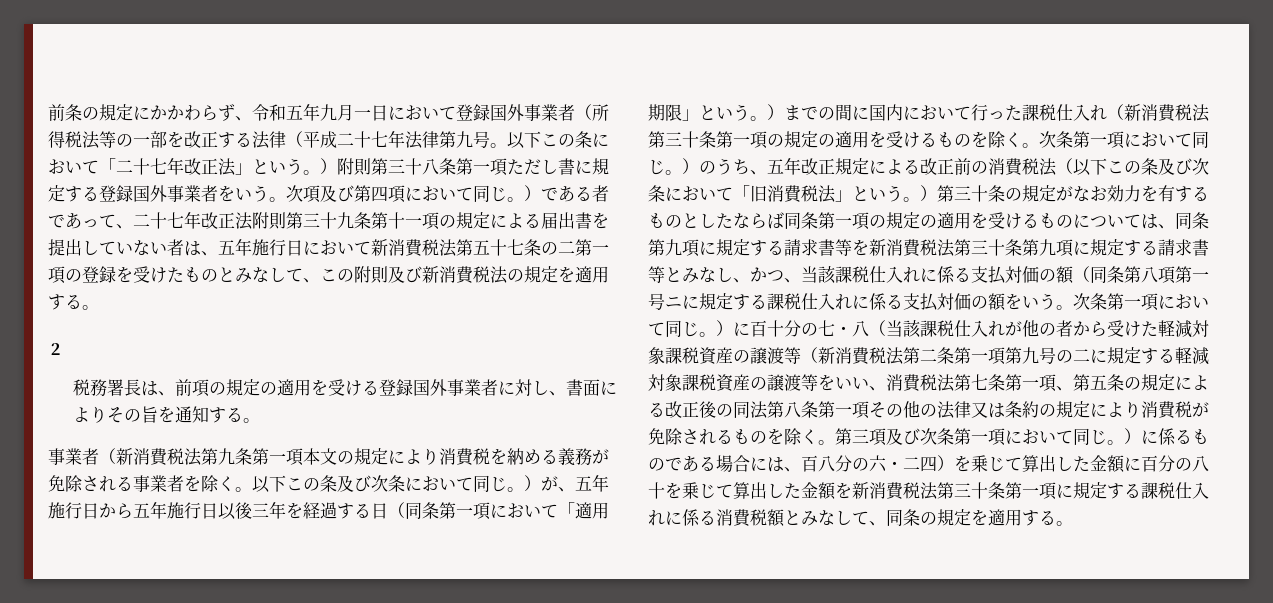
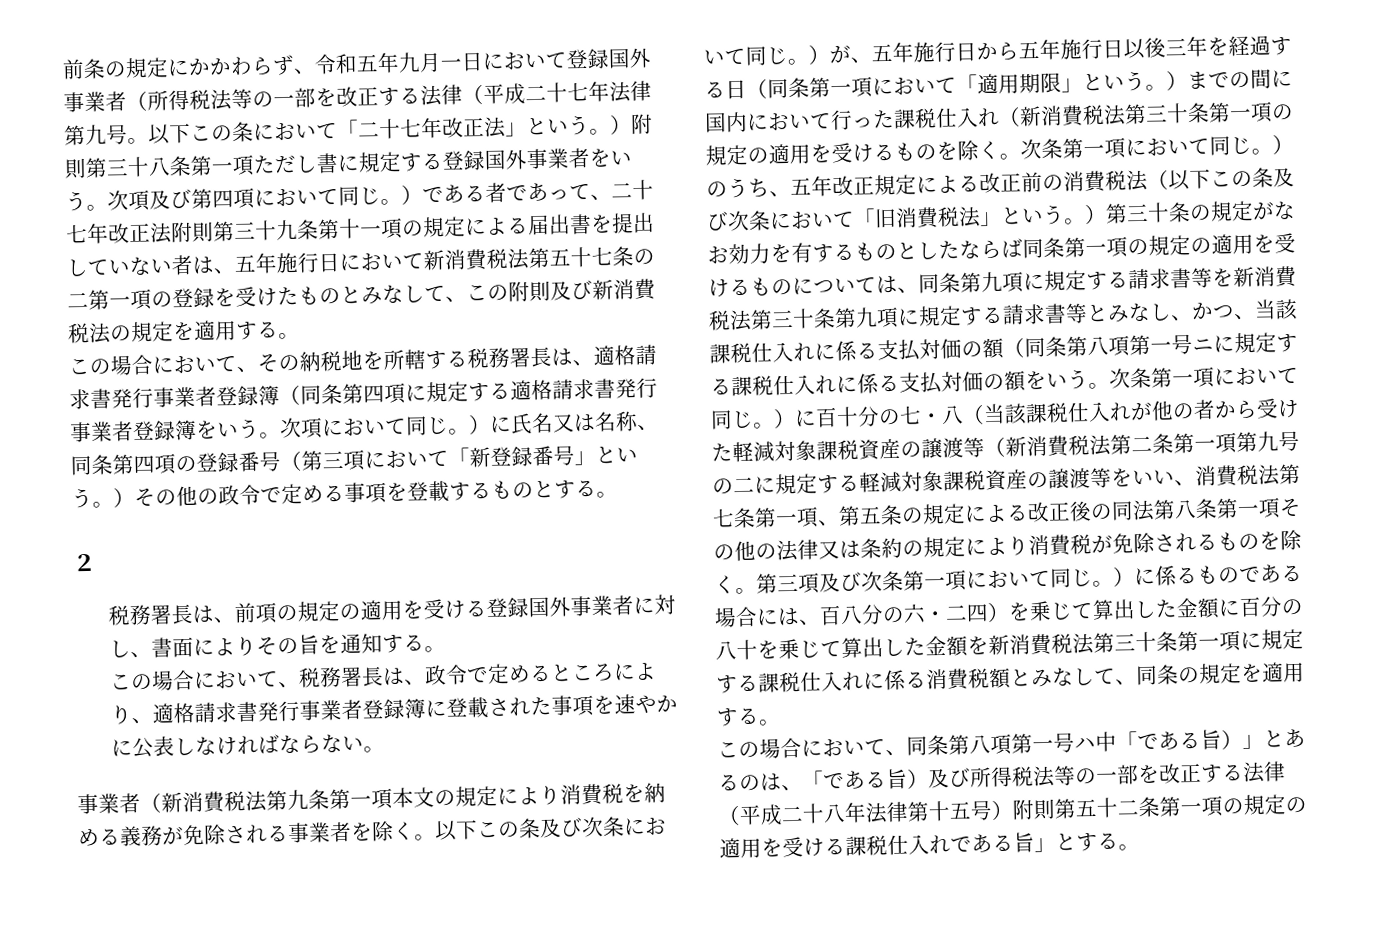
(99, 307) none -> [68,344,657,376] [69,377,658,410] [69,411,659,443] [70,445,638,476] [71,479,618,509] // この場合において、その納税地を所轄する税務署長は、適格請求書発行事業者登録簿（同条第四項に規定する適格請求書発行事業者登録簿をいう。次項において同じ。）に氏名又は名称、同条第四項の登録番号（第三項において「新登録番号」という。）その他の政令で定める事項を登載するものとする。
(260, 420) none -> [109,662,658,691] [110,694,679,725] [111,733,386,759] // この場合において、税務署長は、政令で定めるところにより、適格請求書発行事業者登録簿に登載された事項を速やかに公表しなければならない。
(1073, 523) none -> [717,728,1306,759] [718,761,1286,792] [718,794,1307,826] [719,832,1140,859] // この場合において、同条第八項第一号ハ中「である旨）」とあるのは、「である旨）及び所得税法等の一部を改正する法律（平成二十八年法律第十五号）附則第五十二条第一項の規定の適用を受ける課税仕入れである旨」とする。

